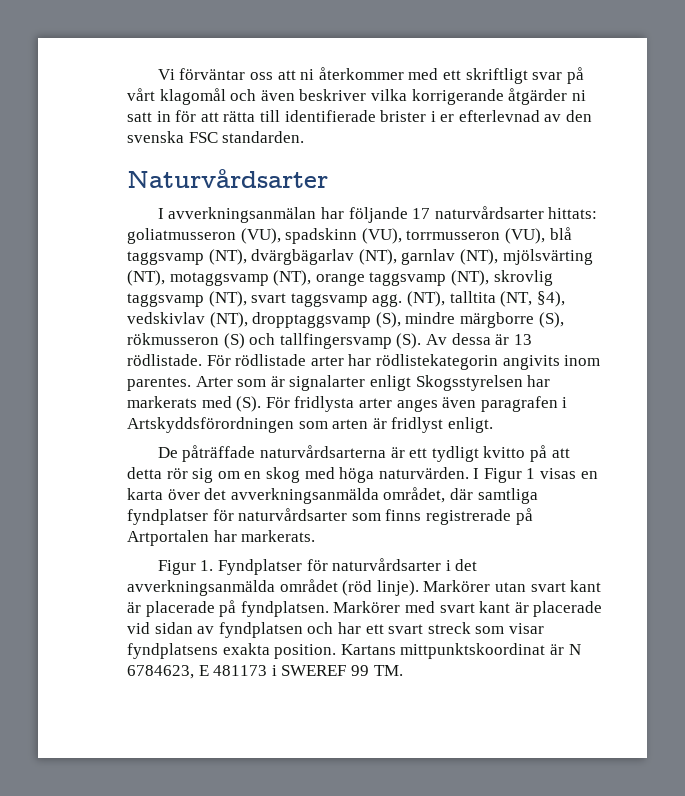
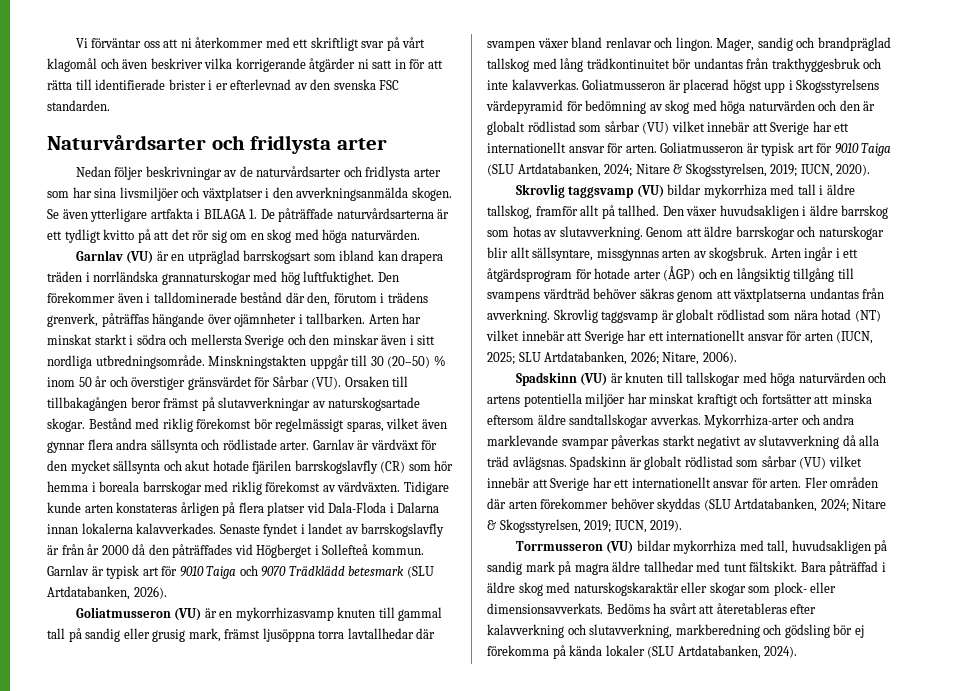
[157,206,598,223] [127,227,572,244] [127,249,593,265] [127,270,553,286] [127,291,565,307] [127,312,564,328] [127,333,532,349] [127,354,601,370] [127,375,551,391] [127,396,568,412] [127,417,493,433] // I avverkningsanmälan har följande 17 naturvårdsarter hittats: goliatmusseron (VU), spadskinn (VU), torrmusseron (VU), blå taggsvamp (NT), dvärgbägarlav (NT), garnlav (NT), mjölsvärting (NT), motaggsvamp (NT), orange taggsvamp (NT), skrovlig taggsvamp (NT), svart taggsvamp agg. (NT), talltita (NT, §4), vedskivlav (NT), dropptaggsvamp (S), mindre märgborre (S), rökmusseron (S) och tallfingersvamp (S). Av dessa är 13 rödlistade. För rödlistade arter har rödlistekategorin angivits inom parentes. Arter som är signalarter enligt Skogsstyrelsen har markerats med (S). För fridlysta arter anges även paragrafen i Artskyddsförordningen som arten är fridlyst enligt. // -> [211,135,387,154] [75,166,441,180] [47,187,452,201] [47,208,258,222] och fridlysta arter // Nedan följer beskrivningar av de naturvårdsarter och fridlysta arter som har sina livsmiljöer och växtplatser i den avverkningsanmälda skogen. Se även ytterligare artfakta i BILAGA 1.
[127,467,162,479] detta -> [171,229,190,240] det
[473,468,598,483] [127,487,538,504] [127,508,533,525] [127,530,316,546] [157,558,478,575] [127,579,602,596] [127,600,603,617] [127,622,544,638] [127,643,581,659] [127,665,403,679] I Figur 1 visas en karta över det avverkningsanmälda området, där samtliga fyndplatser för naturvårdsarter som finns registrerade på Artportalen har markerats. // Figur 1. Fyndplatser för naturvårdsarter i det avverkningsanmälda området (röd linje). Markörer utan svart kant är placerade på fyndplatsen. Markörer med svart kant är placerade vid sidan av fyndplatsen och har ett svart streck som visar fyndplatsens exakta position. Kartans mittpunktskoordinat är N 6784623, E 481173 i SWEREF 99 TM. -> [75,250,444,264] [47,271,399,285] [47,292,428,306] [47,313,422,327] [47,334,436,348] [47,355,446,369] [47,376,409,390] [47,397,421,411] [47,418,447,432] [47,439,438,453] [47,460,454,474] [47,481,449,495] [47,502,440,516] [47,523,445,537] [47,544,424,558] [47,565,434,579] [47,586,167,600] [75,607,443,621] [47,628,436,642] [487,37,891,51] [487,58,882,72] [487,79,880,93] [486,100,876,114] [487,121,850,135] [487,142,892,156] [487,163,871,177] [515,184,855,198] [487,205,889,219] [487,226,884,240] [487,247,859,261] [487,266,854,282] [487,288,885,302] [487,309,881,323] [486,330,874,344] [487,351,737,365] [515,372,887,386] [487,393,872,407] [487,414,855,428] [487,435,880,449] [487,456,862,470] [487,477,879,491] [487,498,887,512] [487,519,683,533] [515,540,888,554] [487,561,886,575] [487,582,837,596] [487,603,817,614] [487,624,864,638] [487,645,798,659] // Garnlav (VU) är en utpräglad barrskogsart som ibland kan drapera träden i norrländska grannaturskogar med hög luftfuktighet. Den förekommer även i talldominerade bestånd där den, förutom i trädens grenverk, påträffas hängande över ojämnheter i tallbarken. Arten har minskat starkt i södra och mellersta Sverige och den minskar även i sitt nordliga utbredningsområde. Minskningstakten uppgår till 30 (20–50) % inom 50 år och överstiger gränsvärdet för Sårbar (VU). Orsaken till tillbakagången beror främst på slutavverkningar av naturskogsartade skogar. Bestånd med riklig förekomst bör regelmässigt sparas, vilket även gynnar flera andra sällsynta och rödlistade arter. Garnlav är värdväxt för den mycket sällsynta och akut hotade fjärilen barrskogslavfly (CR) som hör hemma i boreala barrskogar med riklig förekomst av värdväxten. Tidigare kunde arten konstateras årligen på flera platser vid Dala-Floda i Dalarna innan lokalerna kalavverkades. Senaste fyndet i landet av barrskogslavfly är från år 2000 då den påträffades vid Högberget i Sollefteå kommun. Garnlav är typisk art för 9010 Taiga och 9070 Trädklädd betesmark (SLU Artdatabanken, 2026). // Goliatmusseron (VU) är en mykorrhizasvamp knuten till gammal tall på sandig eller grusig mark, främst ljusöppna torra lavtallhedar där svampen växer bland renlavar och lingon. Mager, sandig och brandpräglad tallskog med lång trädkontinuitet bör undantas från trakthyggesbruk och inte kalavverkas. Goliatmusseron är placerad högst upp i Skogsstyrelsens värdepyramid för bedömning av skog med höga naturvärden och den är globalt rödlistad som sårbar (VU) vilket innebär att Sverige har ett internationellt ansvar för arten. Goliatmusseron är typisk art för 9010 Taiga (SLU Artdatabanken, 2024; Nitare & Skogsstyrelsen, 2019; IUCN, 2020). // Skrovlig taggsvamp (VU) bildar mykorrhiza med tall i äldre tallskog, framför allt på tallhed. Den växer huvudsakligen i äldre barrskog som hotas av slutavverkning. Genom att äldre barrskogar och naturskogar blir allt sällsyntare, missgynnas arten av skogsbruk. Arten ingår i ett åtgärdsprogram för hotade arter (ÅGP) och en långsiktig tillgång till svampens värdträd behöver säkras genom att växtplatserna undantas från avverkning. Skrovlig taggsvamp är globalt rödlistad som nära hotad (NT) vilket innebär att Sverige har ett internationellt ansvar för arten (IUCN, 2025; SLU Artdatabanken, 2026; Nitare, 2006). // Spadskinn (VU) är knuten till tallskogar med höga naturvärden och artens potentiella miljöer har minskat kraftigt och fortsätter att minska eftersom äldre sandtallskogar avverkas. Mykorrhiza-arter och andra marklevande svampar påverkas starkt negativt av slutavverkning då alla träd avlägsnas. Spadskinn är globalt rödlistad som sårbar (VU) vilket innebär att Sverige har ett internationellt ansvar för arten. Fler områden där arten förekommer behöver skyddas (SLU Artdatabanken, 2024; Nitare & Skogsstyrelsen, 2019; IUCN, 2019). // Torrmusseron (VU) bildar mykorrhiza med tall, huvudsakligen på sandig mark på magra äldre tallhedar med tunt fältskikt. Bara påträffad i äldre skog med naturskogskaraktär eller skogar som plock- eller dimensionsavverkats. Bedöms ha svårt att återetableras efter kalavverkning och slutavverkning, markberedning och gödsling bör ej förekomma på kända lokaler (SLU Artdatabanken, 2024).

